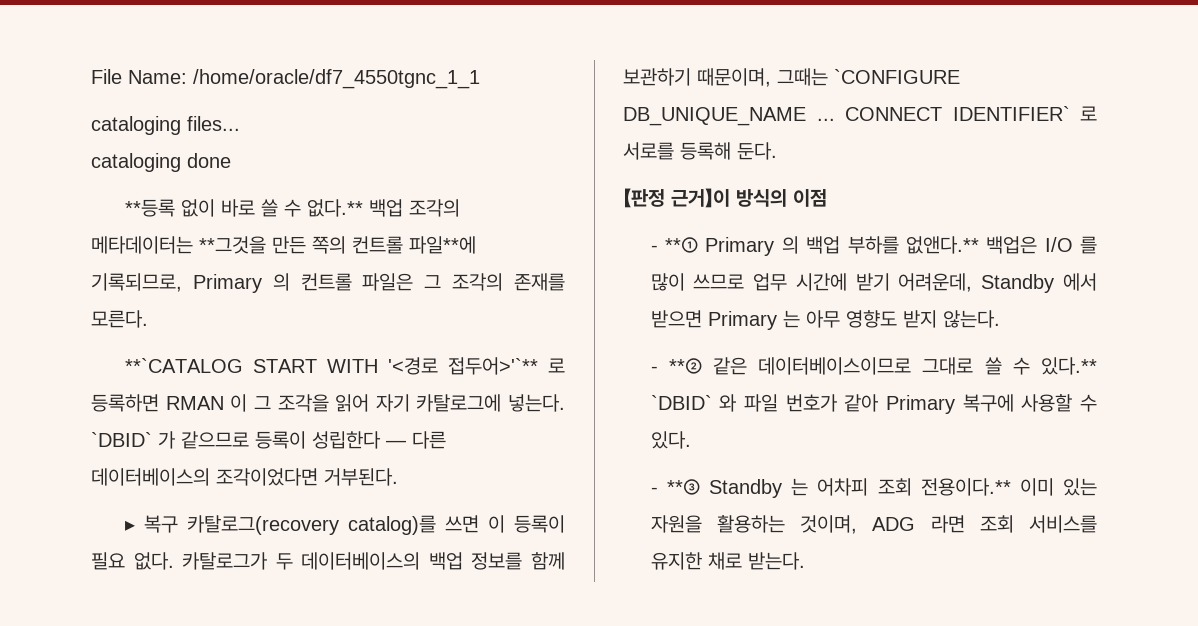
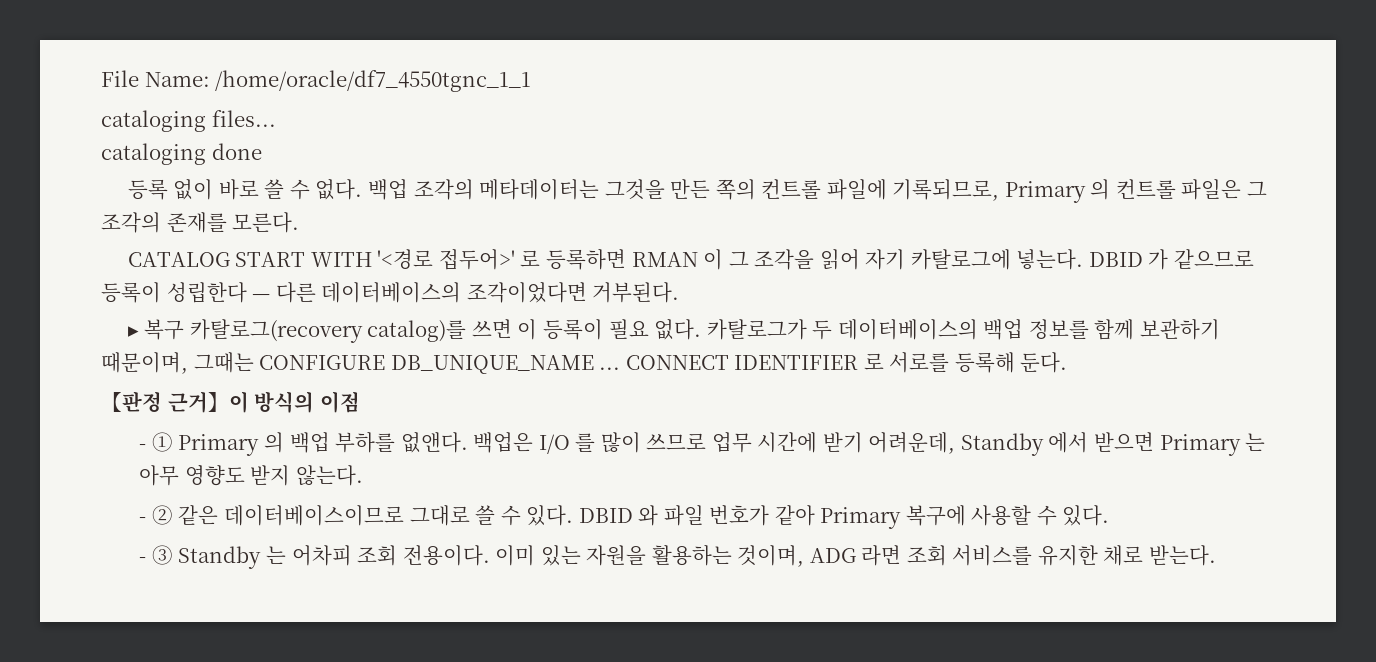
[125,199,176,217] **등록 -> [127,179,168,200] 등록
[307,199,364,217] 없다.** -> [315,179,363,200] 없다.
[199,236,266,254] **그것을 -> [604,179,665,200] 그것을
[409,236,476,254] 파일**에 -> [826,179,887,200] 파일에
[125,358,244,373] **`CATALOG -> [127,252,230,267] CATALOG
[448,357,539,375] 접두어>'`** -> [438,249,515,270] 접두어>'
[91,432,152,447] `DBID` -> [1088,252,1143,267] DBID
[834,69,960,84] `CONFIGURE -> [259,355,386,370] CONFIGURE
[952,106,1070,121] IDENTIFIER` -> [734,355,859,370] IDENTIFIER
[665,237,699,253] **① -> [151,432,173,452] ①
[905,236,979,254] 없앤다.** -> [400,432,468,453] 없앤다.
[668,358,702,374] **② -> [151,505,173,525] ②
[1041,357,1097,375] [650,395,712,410] 있다.** `DBID` -> [526,505,633,526] 있다. DBID
[666,479,700,495] **③ -> [151,545,173,565] ③
[920,478,1011,496] 전용이다.** -> [402,545,490,566] 전용이다.

